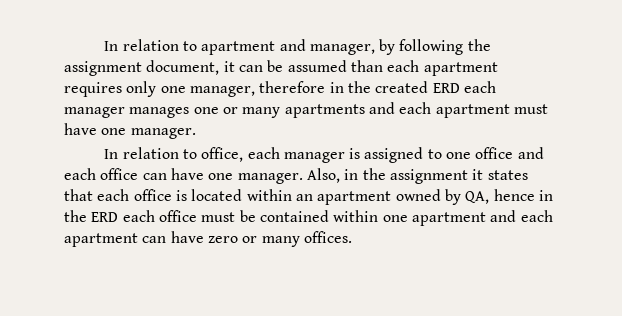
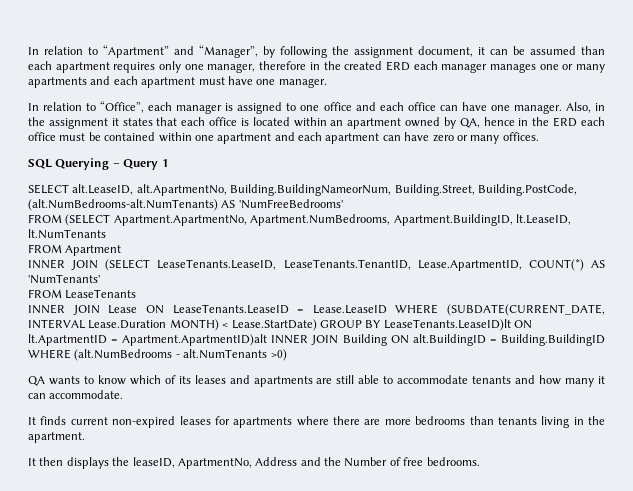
[104,39,375,55] In relation to apartment and manager, -> [28,45,258,58] In relation to “Apartment” and “Manager”,
[201,147,244,162] office, -> [100,101,145,113] “Office”,
(352, 237) none -> [28,158,168,170] [28,184,577,196] [28,199,343,211] [28,214,571,226] [28,229,106,239] [28,244,122,256] [28,259,605,271] [28,274,100,284] [28,289,137,299] [28,304,605,316] [28,319,532,331] [28,334,605,346] [28,349,287,361] [28,375,606,387] [28,390,124,399] [28,416,605,428] [28,432,85,443] [28,457,480,469] // SQL Querying – Query 1 // SELECT alt.LeaseID, alt.ApartmentNo, Building.BuildingNameorNum, Building.Street, Building.PostCode, (alt.NumBedrooms-alt.NumTenants) AS 'NumFreeBedrooms' // FROM (SELECT Apartment.ApartmentNo, Apartment.NumBedrooms, Apartment.BuildingID, lt.LeaseID, lt.NumTenants // FROM Apartment // INNER JOIN (SELECT LeaseTenants.LeaseID, LeaseTenants.TenantID, Lease.ApartmentID, COUNT(*) AS 'NumTenants' // FROM LeaseTenants // INNER JOIN Lease ON LeaseTenants.LeaseID = Lease.LeaseID WHERE (SUBDATE(CURRENT_DATE, INTERVAL Lease.Duration MONTH) < Lease.StartDate) GROUP BY LeaseTenants.LeaseID)lt ON lt.ApartmentID = Apartment.ApartmentID)alt INNER JOIN Building ON alt.BuildingID = Building.BuildingID WHERE (alt.NumBedrooms - alt.NumTenants >0) // QA wants to know which of its leases and apartments are still able to accommodate tenants and how many it can accommodate. // It finds current non-expired leases for apartments where there are more bedrooms than tenants living in the apartment. // It then displays the leaseID, ApartmentNo, Address and the Number of free bedrooms.

